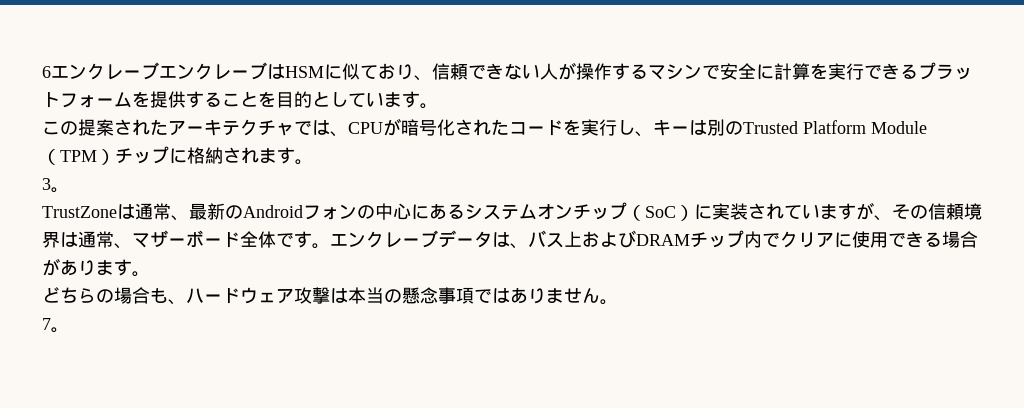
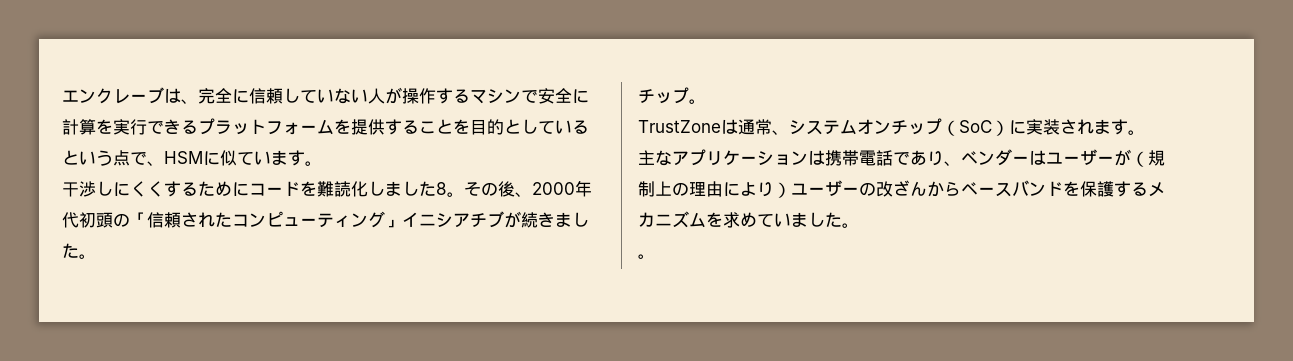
[42,62,504,81] 6エンクレーブエンクレーブはHSMに似ており、信頼でき -> [62,87,334,104] エンクレーブは、完全に信頼してい
[384,91,438,109] [42,118,927,137] [42,146,313,165] [42,178,69,193] [42,203,465,221] ます。 // この提案されたアーキテクチャでは、CPUが暗号化されたコードを実行し、キーは別のTrusted Platform Module（TPM）チップに格納されます。 // 3。 // TrustZoneは通常、最新のAndroidフォンの中心にある -> [572,120,589,134] [62,150,322,166] [62,180,592,197] [62,211,589,228] [62,243,96,259] [638,87,706,104] [638,119,789,135] るという点で、HSMに似ています。 // 干渉しにくくするためにコードを難読化しました8。その後、2000年代初頭の「信頼されたコンピューティング」イニシアチブが続きました。 // チップ。 // TrustZoneは通常、
[784,202,982,221] [42,230,978,249] [42,258,150,277] [42,287,618,305] [42,318,51,330] ていますが、その信頼境界は通常、マザーボード全体です。エンクレーブデータは、バス上およびDRAMチップ内でクリアに使用できる場合があります。 // どちらの場合も、ハードウェア攻撃は本当の懸念事項ではありません。 // 7 -> [1094,119,1145,135] [638,149,1165,167] [638,180,1165,198] [638,211,859,228] ます。 // 主なアプリケーションは携帯電話であり、ベンダーはユーザーが（規制上の理由により）ユーザーの改ざんからベースバンドを保護するメカニズムを求めていました。 //

